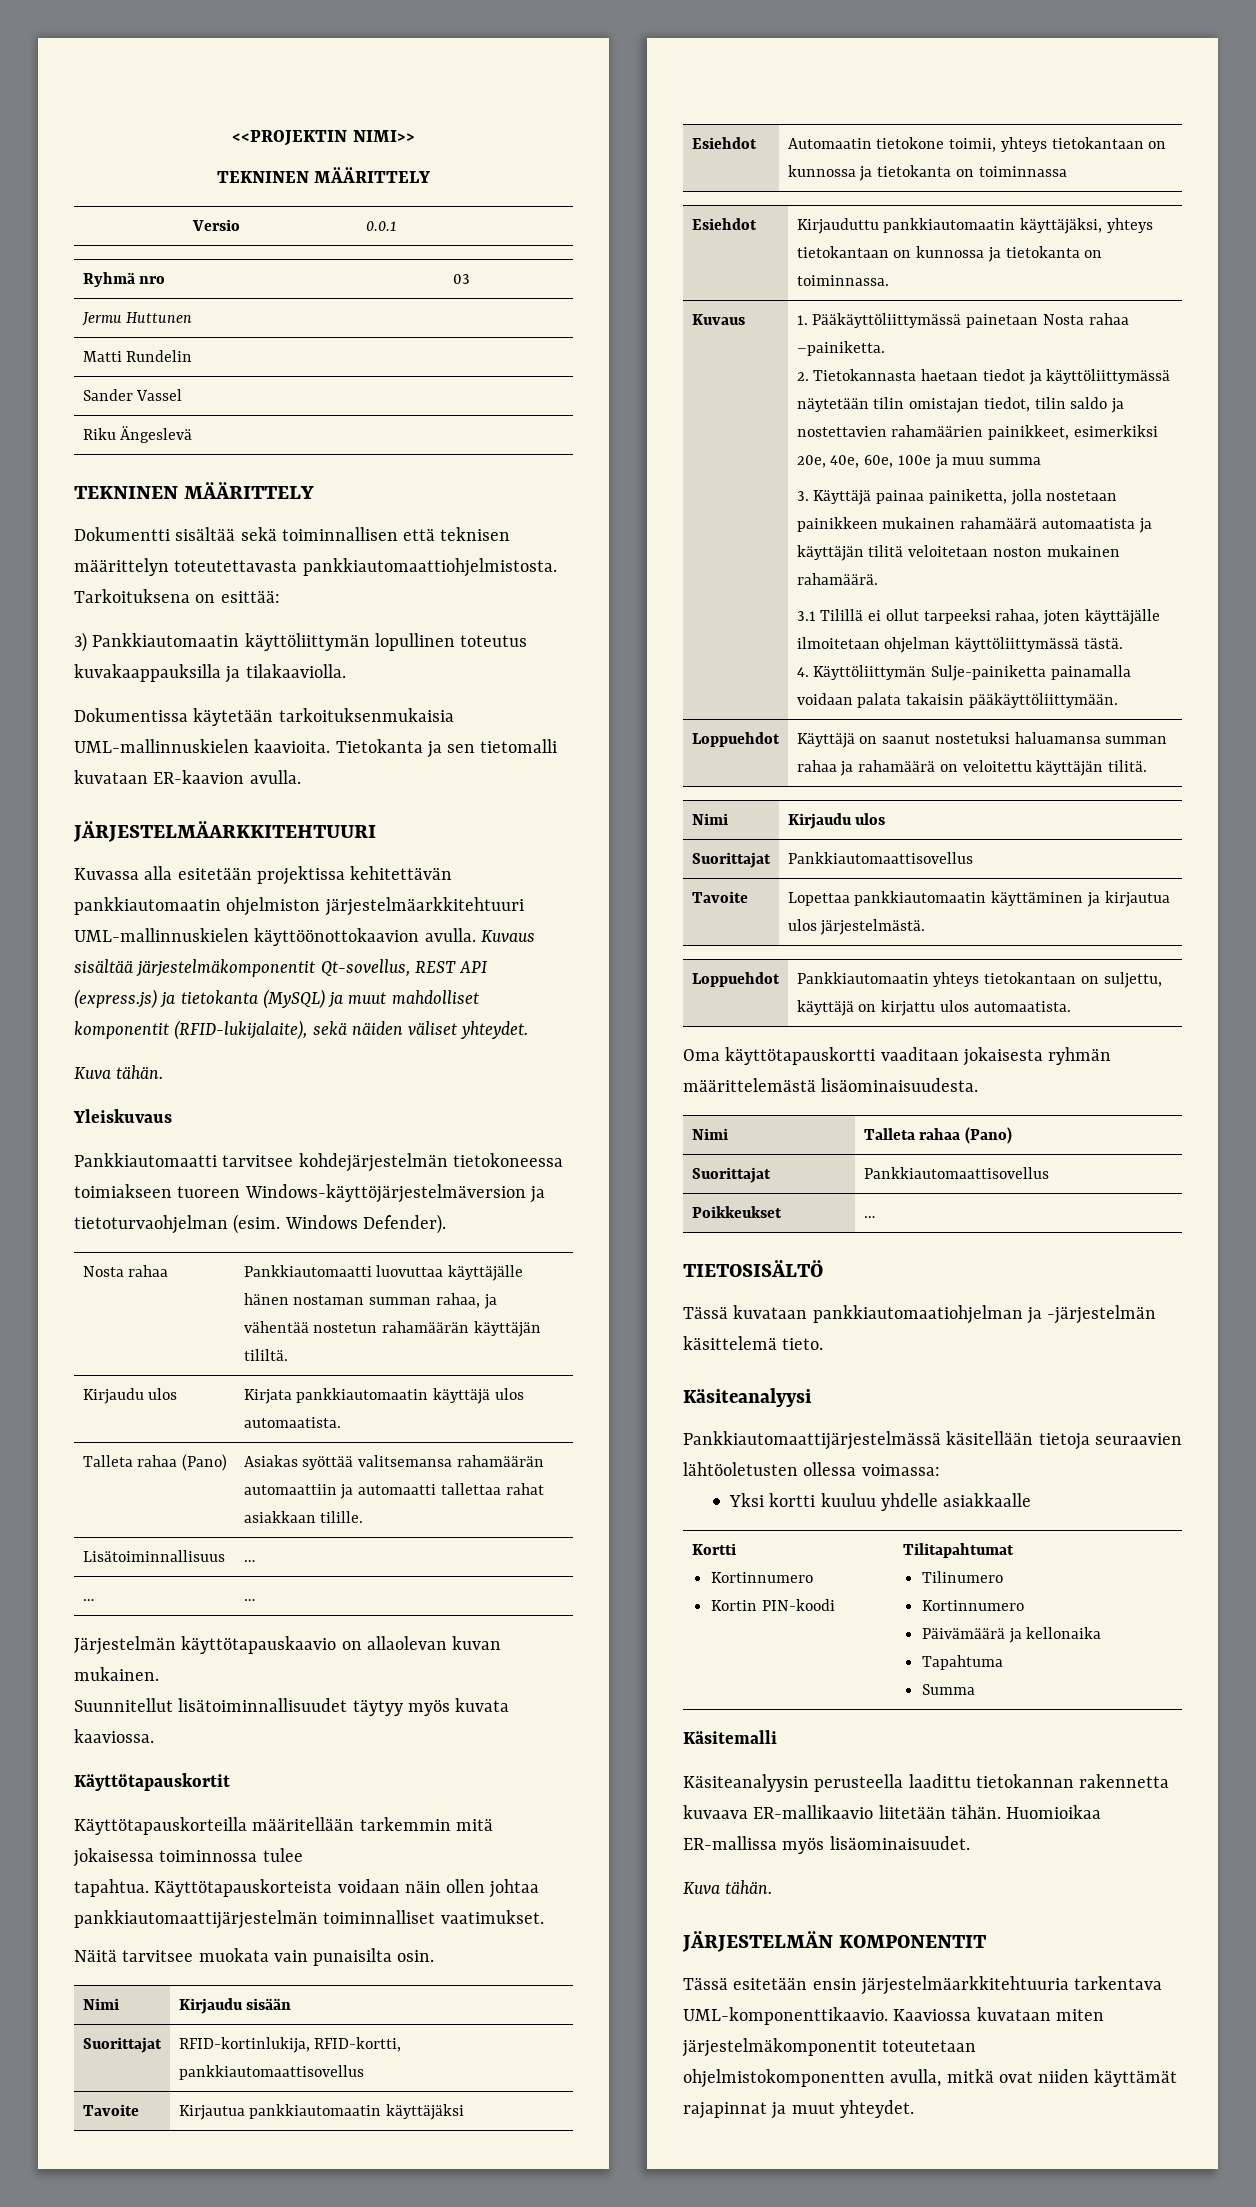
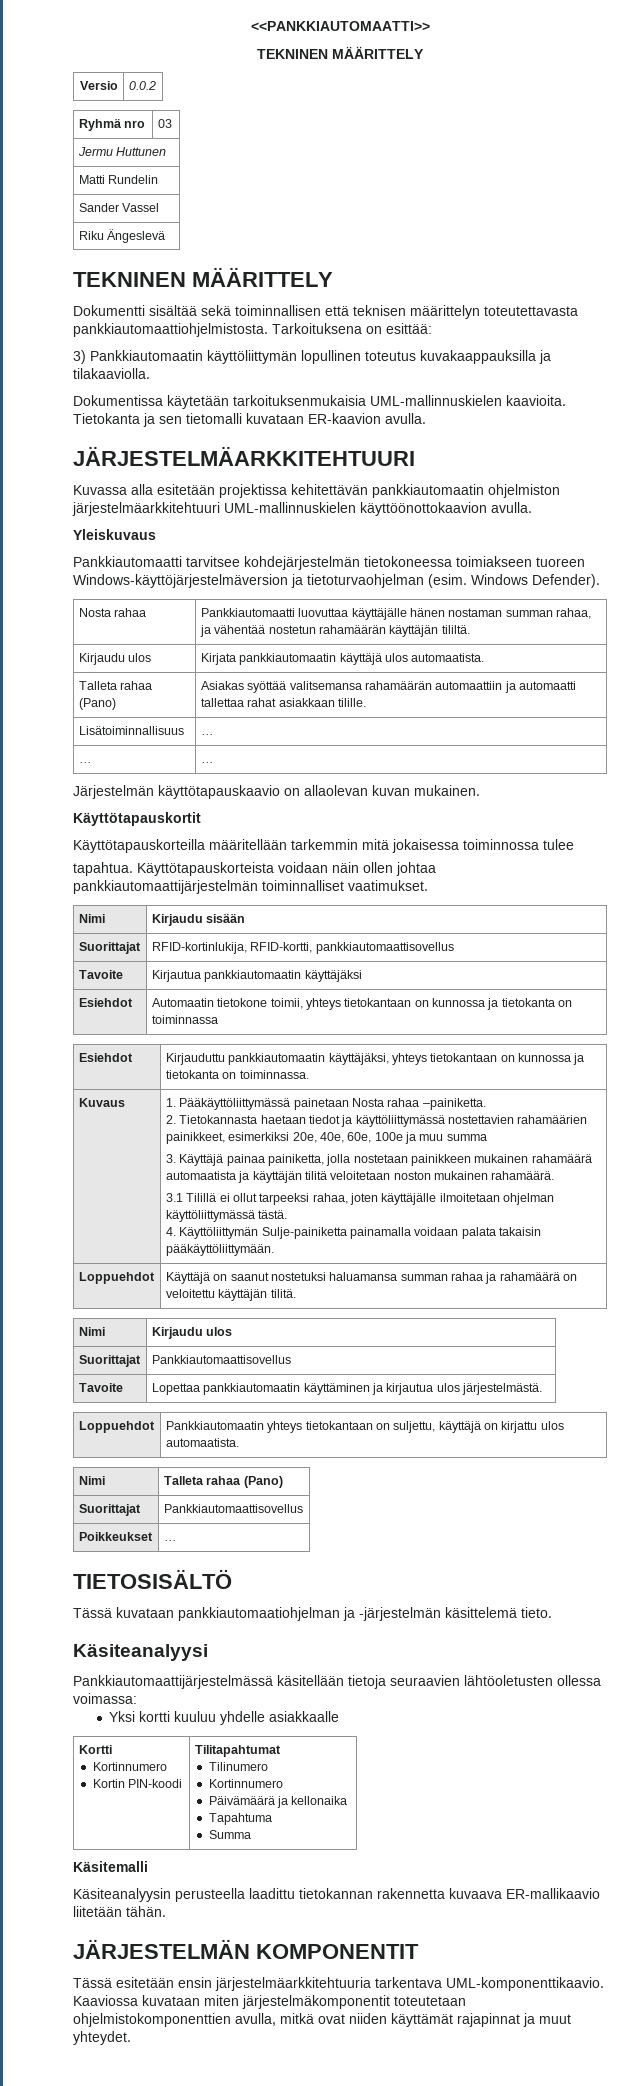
[232,130,415,146] <<PROJEKTIN NIMI>> -> [250,21,430,31] <<PANKKIAUTOMAATTI>>
[365,221,397,231] 0.0.1 -> [128,81,156,90] 0.0.2
[480,930,535,942] [74,959,489,977] [74,989,479,1009] [74,1020,529,1040] [74,1065,164,1079] Kuvaus sisältää järjestelmäkomponentit Qt-sovellus, REST API (express.js) ja tietokanta (MySQL) ja muut mahdolliset komponentit (RFID-lukijalaite), sekä näiden väliset yhteydet. // Kuva tähän. -> (532, 507) none
[74,1698,510,1716] [74,1729,154,1743] // Suunnitellut lisätoiminnallisuudet täytyy myös kuvata kaaviossa. -> (480, 790) none
[74,1948,435,1966] // Näitä tarvitsee muokata vain punaisilta osin. -> (428, 885) none
[796,397,1124,413] näytetään tilin omistajan tiedot, tilin saldo ja -> (445, 1121) none
[683,1047,1112,1066] [683,1078,979,1092] // Oma käyttötapauskortti vaaditaan jokaisesta ryhmän määrittelemästä lisäominaisuudesta. -> (239, 1442) none
[1006,1805,1102,1819] [683,1836,970,1854] [683,1880,773,1894] Huomioikaa ER-mallissa myös lisäominaisuudet. // Kuva tähän. -> (166, 1911) none
[683,2069,885,2088] ohjelmistokomponentten -> [73,2013,231,2027] ohjelmistokomponenttien

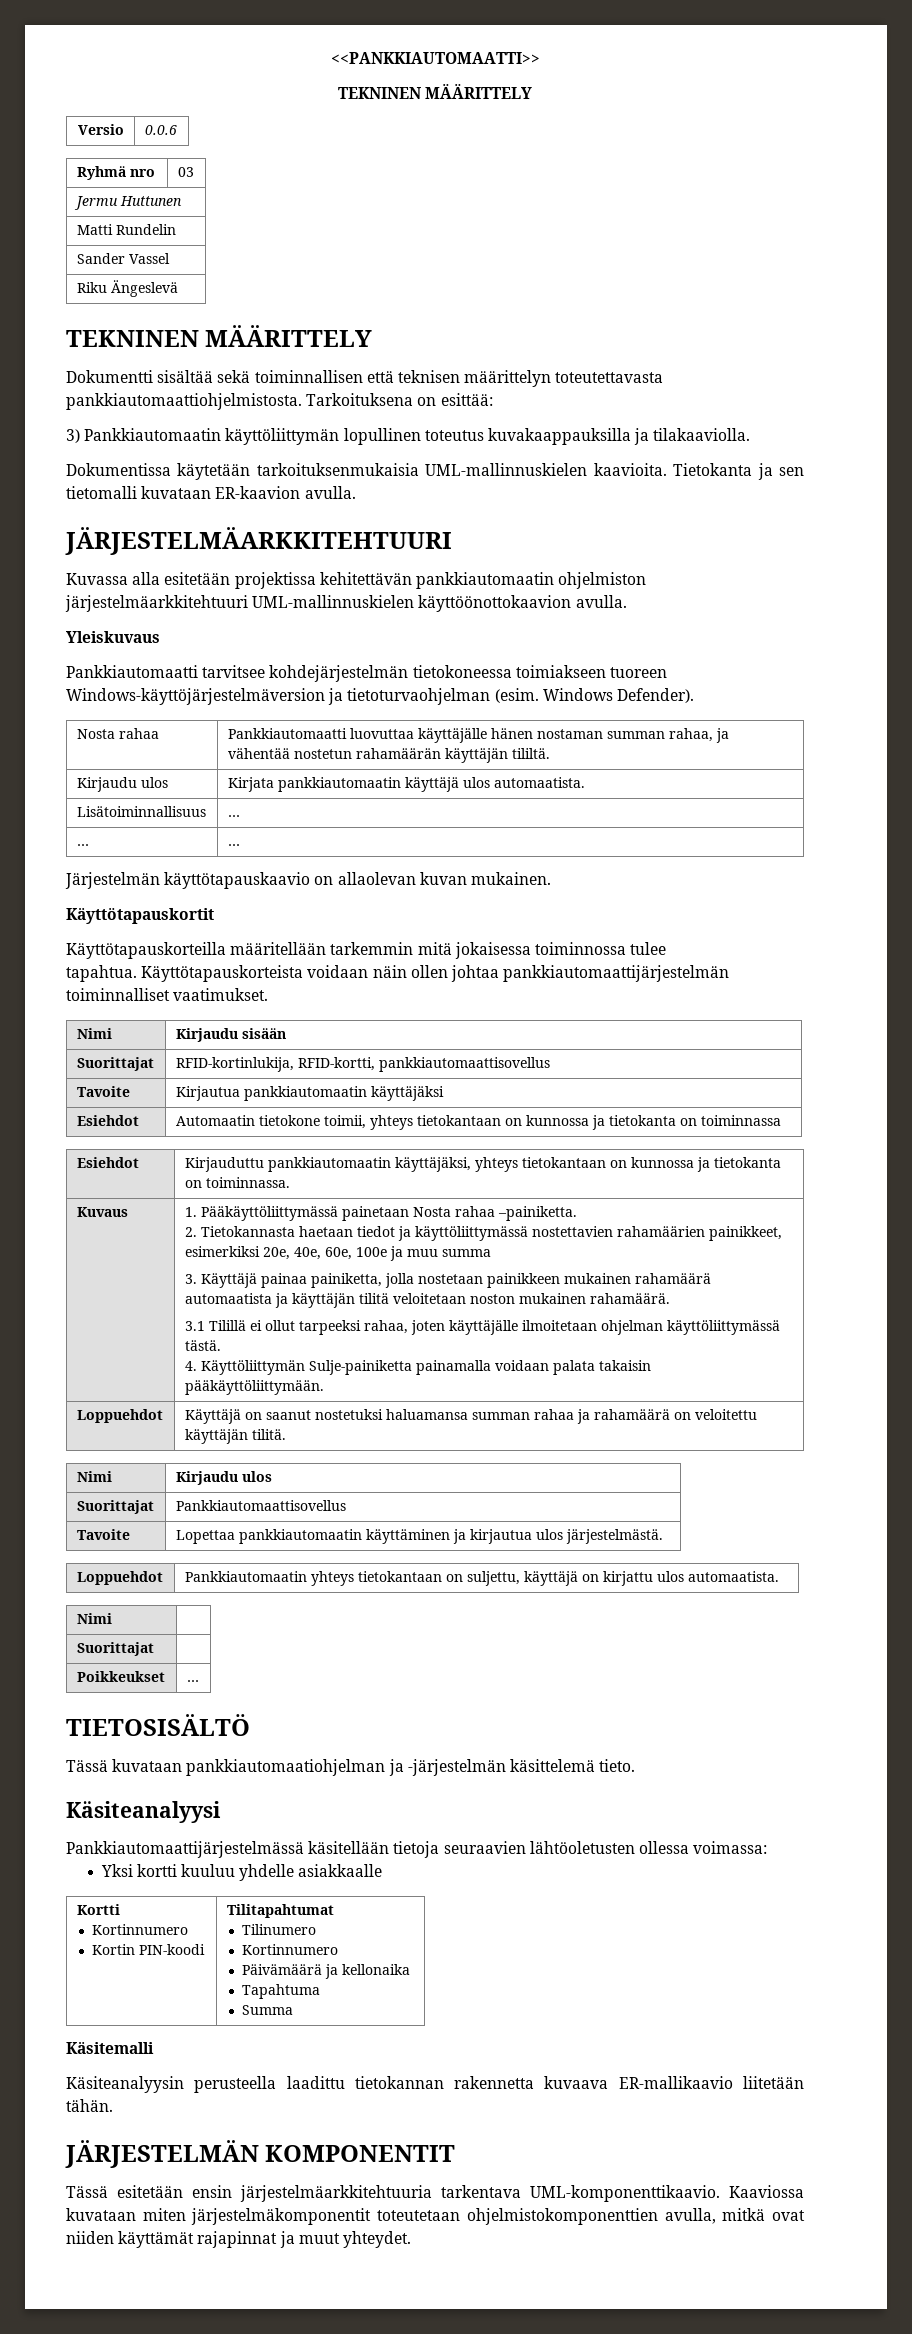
[128,81,156,90] 0.0.2 -> [144,125,177,135] 0.0.6
[78,681,153,690] [78,698,116,710] [200,681,576,693] [200,698,366,707] // Talleta rahaa (Pano) | Asiakas syöttää valitsemansa rahamäärän automaattiin ja automaatti tallettaa rahat asiakkaan tilille. -> (585, 782) none
[163,1476,283,1488] [78,1504,141,1516] [163,1504,303,1513] Talleta rahaa (Pano) // Suorittajat | Pankkiautomaattisovellus -> [76,1642,154,1656] // Suorittajat |

